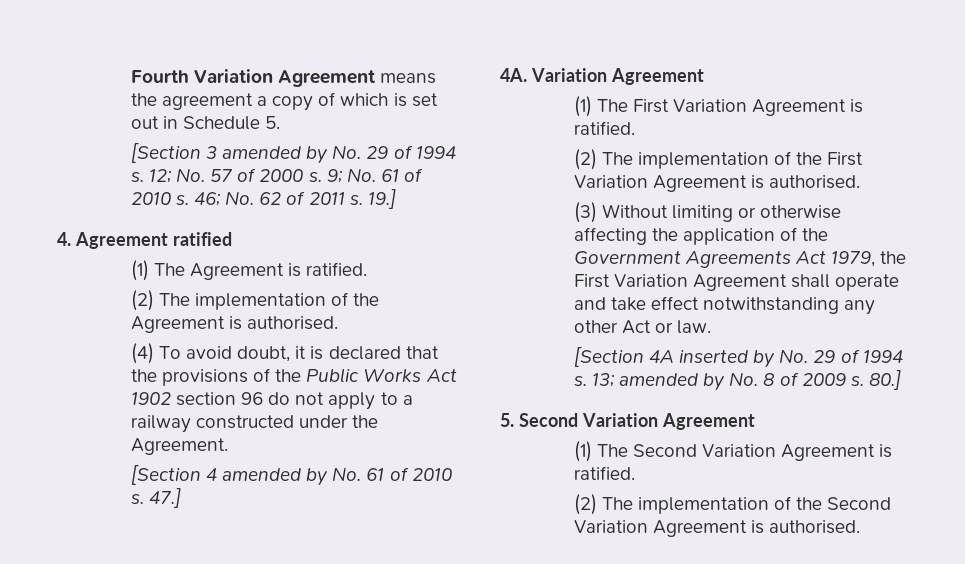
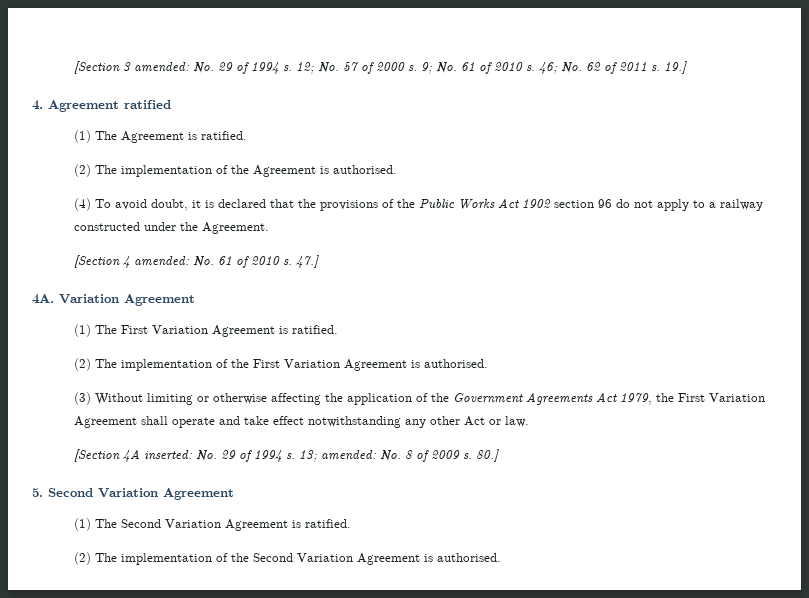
[130,69,437,87] [130,92,438,111] [130,116,281,130] [130,143,329,164] Fourth Variation Agreement means the agreement a copy of which is set out in Schedule 5. // [Section 3 amended by -> [73,61,189,74] [Section 3 amended:
[221,468,329,486] amended by -> [133,256,189,266] amended:
[678,350,776,368] inserted by -> [143,450,192,460] inserted:
[618,373,726,391] amended by -> [320,450,376,460] amended:

